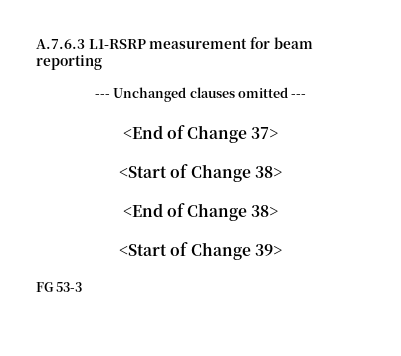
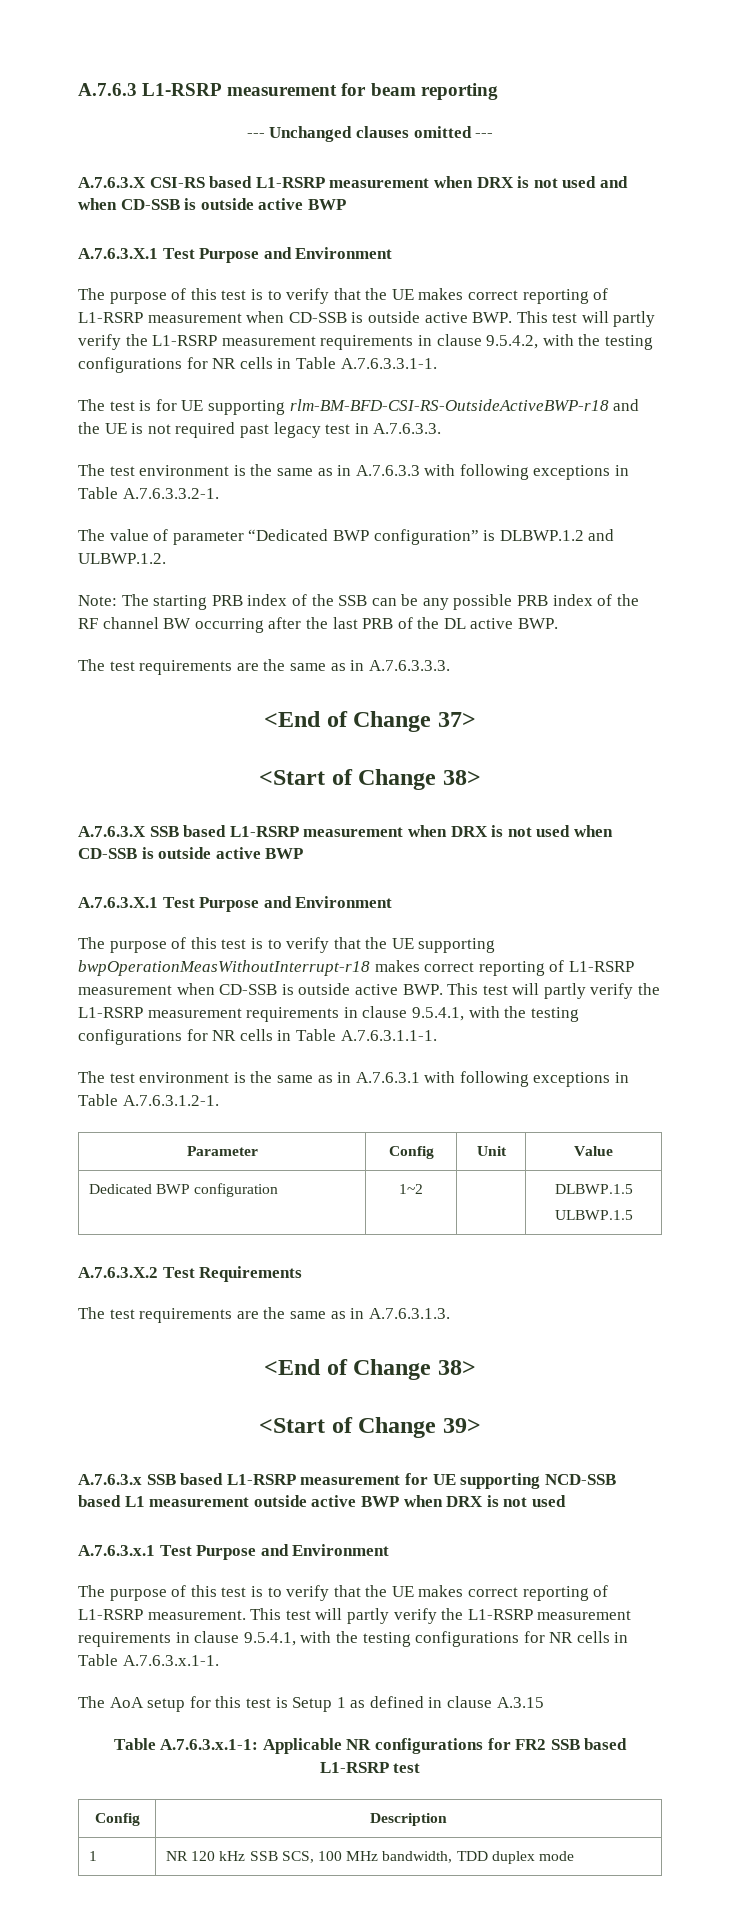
(307, 96) none -> [78,176,628,188] [78,198,346,210] [78,247,393,263] [78,288,609,304] [78,311,656,327] [78,334,653,350] [78,357,437,373] [78,399,640,415] [78,422,442,438] [78,464,630,480] [78,487,219,499] [78,529,615,545] [78,553,166,564] [78,594,639,610] [78,617,559,633] [78,659,450,675] // A.7.6.3.X CSI-RS based L1-RSRP measurement when DRX is not used and when CD-SSB is outside active BWP // A.7.6.3.X.1 Test Purpose and Environment // The purpose of this test is to verify that the UE makes correct reporting of L1-RSRP measurement when CD-SSB is outside active BWP. This test will partly verify the L1-RSRP measurement requirements in clause 9.5.4.2, with the testing configurations for NR cells in Table A.7.6.3.3.1-1. // The test is for UE supporting rlm-BM-BFD-CSI-RS-OutsideActiveBWP-r18 and the UE is not required past legacy test in A.7.6.3.3. // The test environment is the same as in A.7.6.3.3 with following exceptions in Table A.7.6.3.3.2-1. // The value of parameter “Dedicated BWP configuration” is DLBWP.1.2 and ULBWP.1.2. // Note: The starting PRB index of the SSB can be any possible PRB index of the RF channel BW occurring after the last PRB of the DL active BWP. // The test requirements are the same as in A.7.6.3.3.3.
(282, 172) none -> [78,825,613,837] [78,847,304,859] [78,896,393,912] [78,937,496,953] [78,960,634,976] [78,983,661,999] [78,1006,579,1022] [78,1029,437,1045] [78,1071,630,1087] [78,1094,219,1106] [186,1146,258,1156] [388,1146,434,1159] [476,1146,507,1156] [574,1146,613,1156] [89,1183,279,1197] [399,1184,423,1194] [554,1184,633,1194] [554,1210,633,1220] [78,1266,303,1282] [78,1307,450,1323] // A.7.6.3.X SSB based L1-RSRP measurement when DRX is not used when CD-SSB is outside active BWP // A.7.6.3.X.1 Test Purpose and Environment // The purpose of this test is to verify that the UE supporting bwpOperationMeasWithoutInterrupt-r18 makes correct reporting of L1-RSRP measurement when CD-SSB is outside active BWP. This test will partly verify the L1-RSRP measurement requirements in clause 9.5.4.1, with the testing configurations for NR cells in Table A.7.6.3.1.1-1. // The test environment is the same as in A.7.6.3.1 with following exceptions in Table A.7.6.3.1.2-1. // Parameter | Config | Unit | Value // Dedicated BWP configuration | 1~2 | | DLBWP.1.5 // ULBWP.1.5 // A.7.6.3.X.2 Test Requirements // The test requirements are the same as in A.7.6.3.1.3.
[36,282,83,292] FG 53-3 -> [78,1473,616,1489] [78,1495,566,1507] [78,1544,390,1560] [78,1585,609,1601] [78,1608,632,1624] [78,1631,629,1647] [78,1654,219,1666] [78,1696,544,1712] [113,1738,628,1754] [319,1762,421,1773] [94,1813,140,1826] [370,1813,448,1826] [89,1851,98,1861] [166,1851,574,1864] A.7.6.3.x SSB based L1-RSRP measurement for UE supporting NCD-SSB based L1 measurement outside active BWP when DRX is not used // A.7.6.3.x.1 Test Purpose and Environment // The purpose of this test is to verify that the UE makes correct reporting of L1-RSRP measurement. This test will partly verify the L1-RSRP measurement requirements in clause 9.5.4.1, with the testing configurations for NR cells in Table A.7.6.3.x.1-1. // The AoA setup for this test is Setup 1 as defined in clause A.3.15 // Table A.7.6.3.x.1-1: Applicable NR configurations for FR2 SSB based L1-RSRP test // Config | Description // 1 | NR 120 kHz SSB SCS, 100 MHz bandwidth, TDD duplex mode

